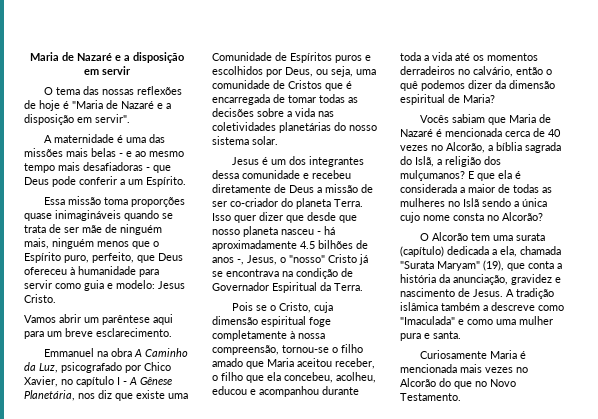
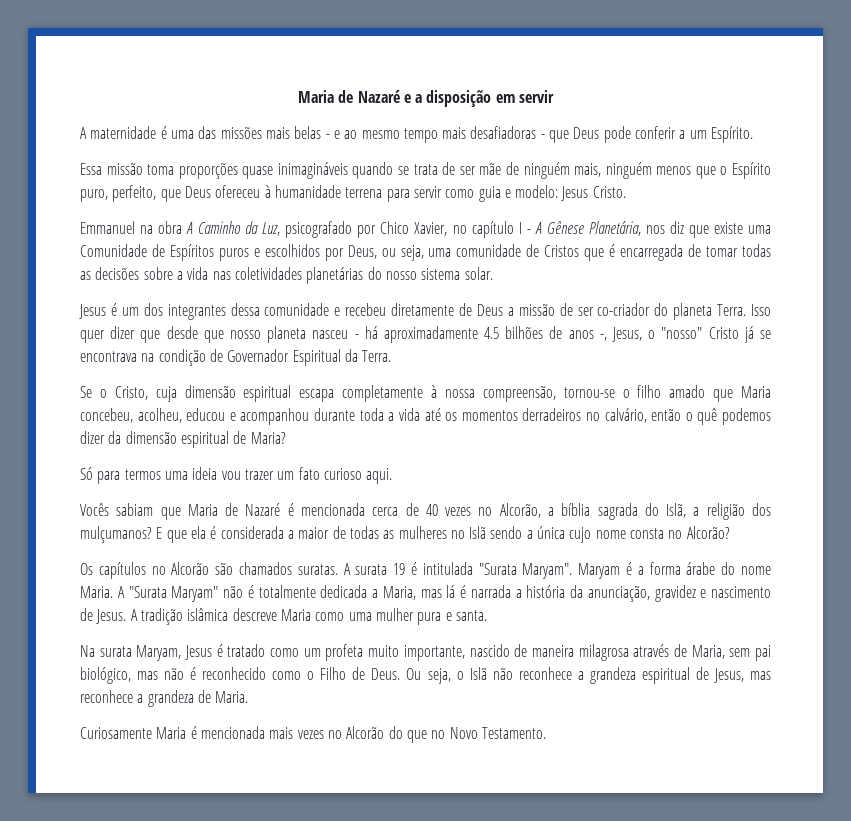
[44,86,183,95] [24,100,171,111] [24,114,130,125] // O tema das nossas reflexões de hoje é "Maria de Nazaré e a disposição em servir". -> (555, 96) none
(136, 270) none -> [345,187,383,198] terrena
[24,314,173,325] [24,328,172,339] // Vamos abrir um parêntese aqui para um breve esclarecimento. -> (626, 192) none
[232,302,268,311] Pois se -> [80,386,92,398] Se
[309,317,331,327] foge -> [299,389,335,402] escapa
[297,358,375,369] [212,372,281,383] aceitou receber, o filho que ela -> (771, 392) none
(495, 98) none -> [80,467,393,484] // Só para termos uma ideia vou trazer um fato curioso aqui.
[420,232,546,241] [400,246,561,257] [400,260,554,271] O Alcorão tem uma surata (capítulo) dedicada a ela, chamada "Surata Maryam" (19), que conta -> [80,562,771,579] [80,585,511,602] Os capítulos no Alcorão são chamados suratas. A surata 19 é intitulada "Surata Maryam". Maryam é a forma árabe do nome Maria. A "Surata Maryam" não é totalmente dedicada a Maria, mas lá é narrada
[441,302,564,311] [400,316,464,325] também a descreve como "Imaculada" e -> [232,608,311,621] descreve Maria
(461, 335) none -> [80,644,772,661] [80,667,771,684] [80,690,249,707] // Na surata Maryam, Jesus é tratado como um profeta muito importante, nascido de maneira milagrosa através de Maria, sem pai biológico, mas não é reconhecido como o Filho de Deus. Ou seja, o Islã não reconhece a grandeza espiritual de Jesus, mas reconhece a grandeza de Maria.

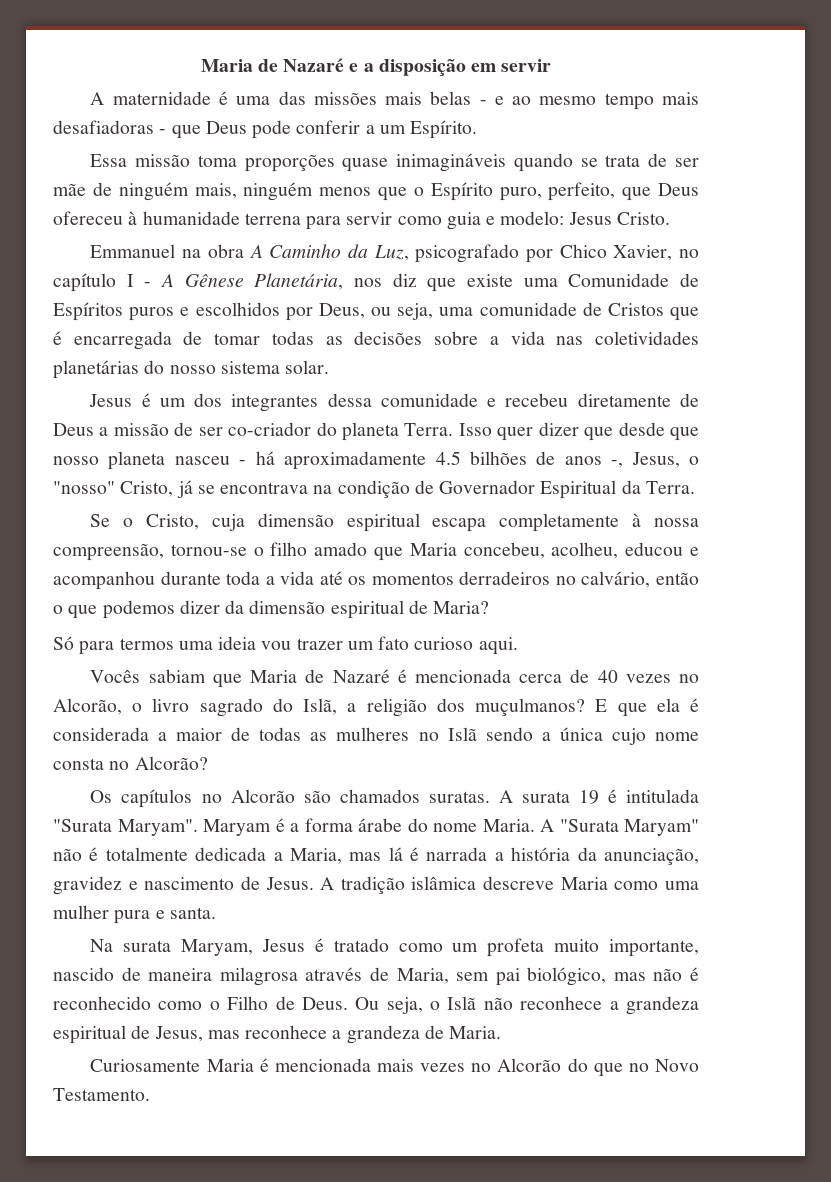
[708,327,739,339] Cristo -> [120,481,174,497] Cristo,
[697,408,718,425] quê -> [68,605,98,619] que
[547,503,638,520] a bíblia sagrada -> [132,698,263,717] o livro sagrado
[80,526,152,543] mulçumanos? -> [475,698,586,716] muçulmanos?

